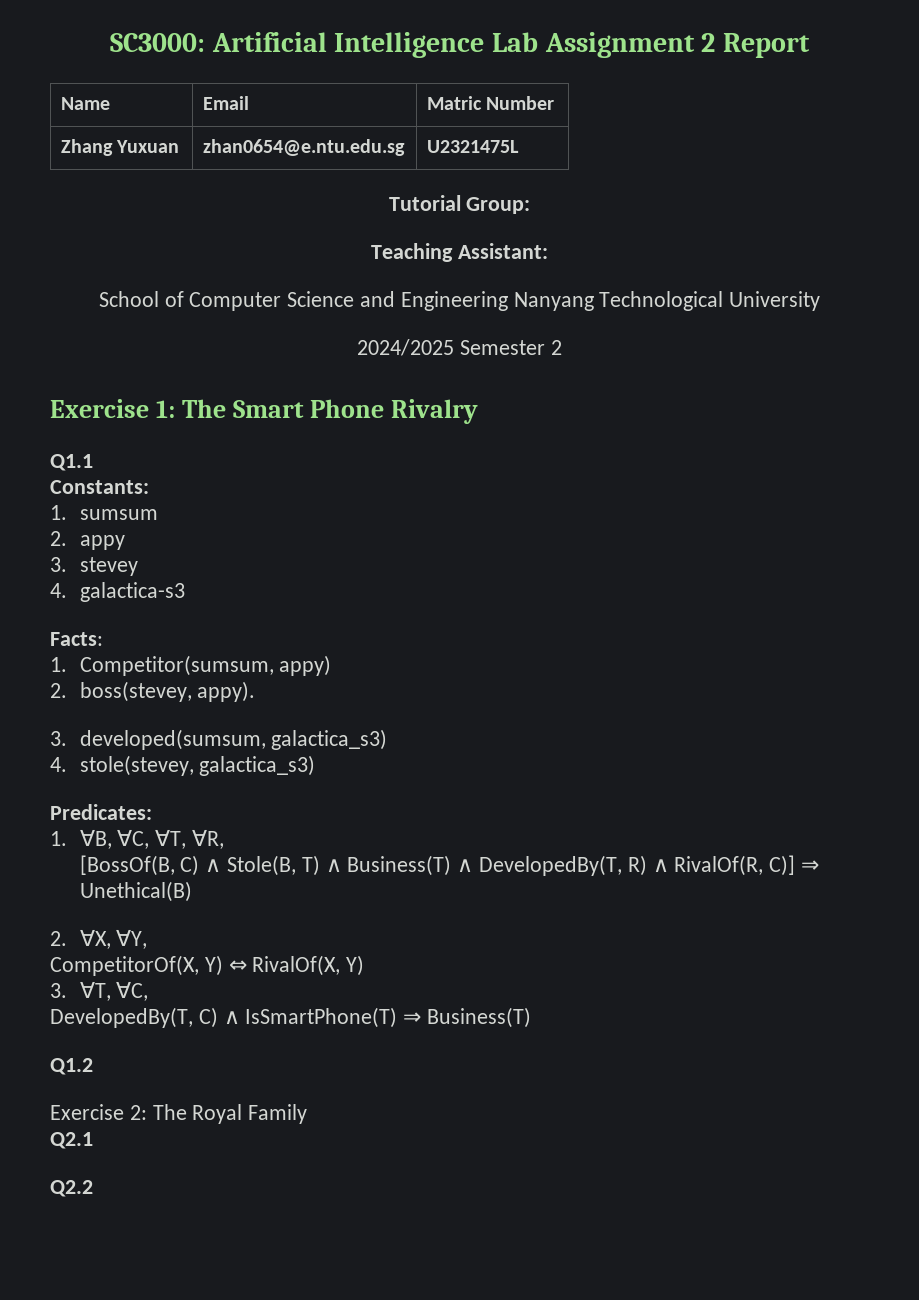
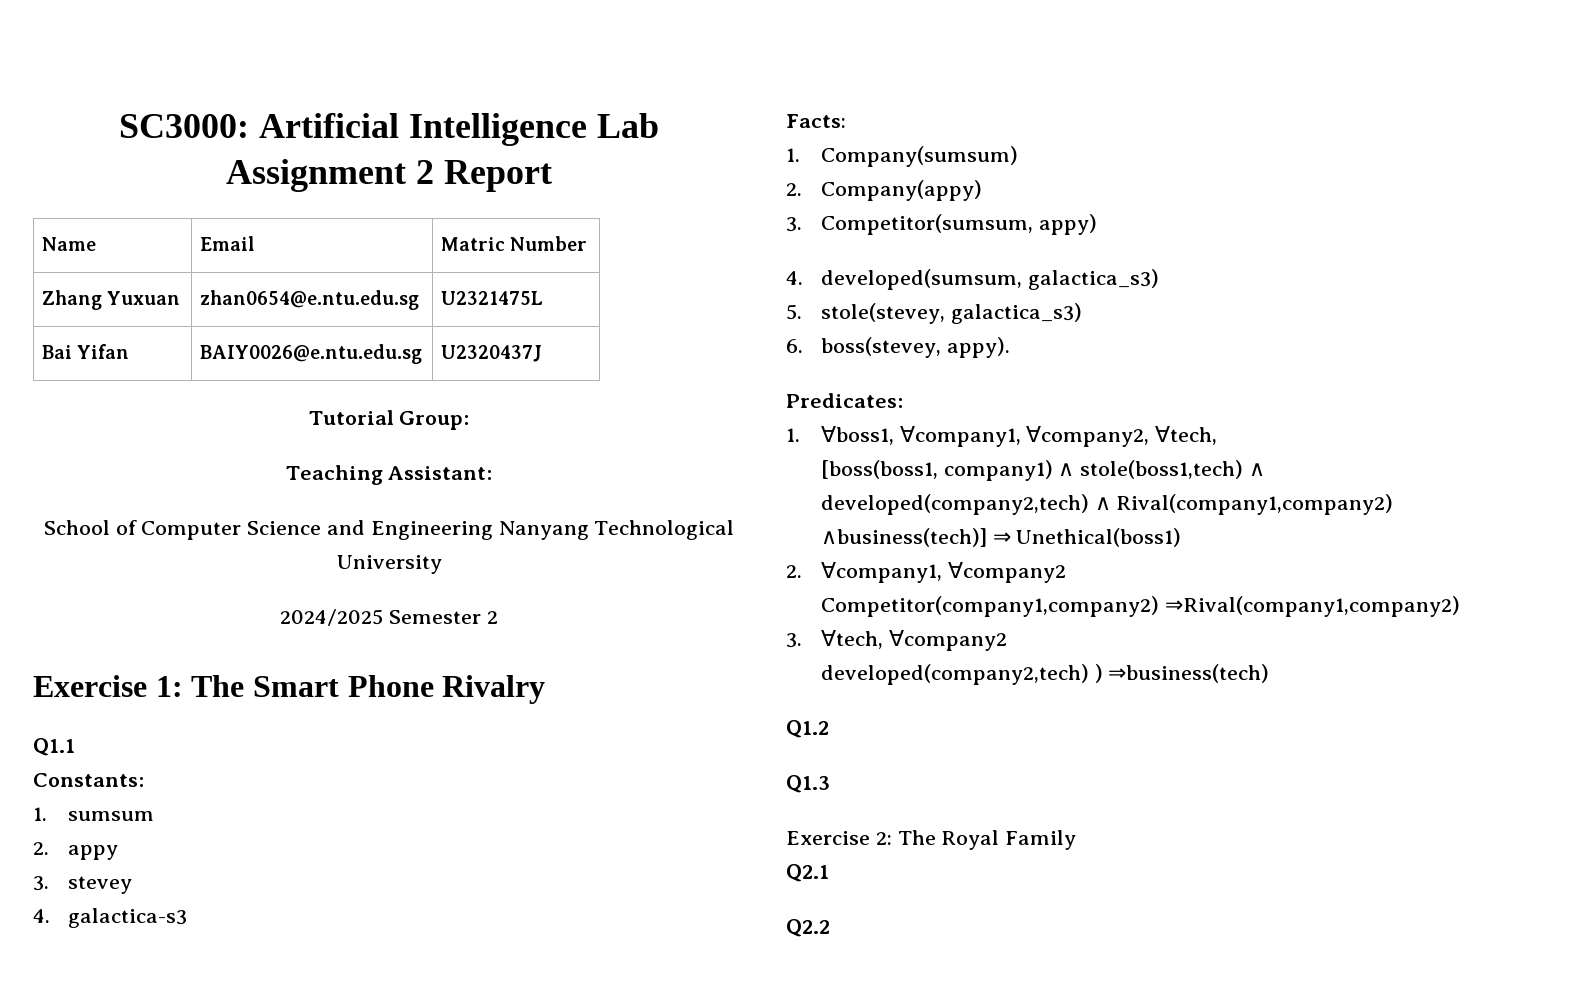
(519, 146) none -> [41,344,130,359] [199,344,422,364] [440,345,542,362] // Bai Yifan | BAIY0026@e.ntu.edu.sg | U2320437J
[79,655,332,676] [50,681,256,702] [50,731,67,746] Competitor(sumsum, appy) // 2. boss(stevey, appy). // 3. -> [820,146,1018,167] [786,180,982,201] [786,214,1097,235] [786,271,803,285] Company(sumsum) // 2. Company(appy) // 3. Competitor(sumsum, appy) // 4.
[50,757,67,772] 4. -> [786,304,802,320] 5.
(316, 765) none -> [786,337,1010,358] // 6. boss(stevey, appy).
[79,829,224,849] [79,855,819,876] [79,881,192,902] [50,929,148,949] [50,955,365,976] [50,981,149,1001] [50,1007,532,1028] ∀B, ∀C, ∀T, ∀R, // [BossOf(B, C) ∧ Stole(B, T) ∧ Business(T) ∧ DevelopedBy(T, R) ∧ RivalOf(R, C)] ⇒ Unethical(B) // 2. ∀X, ∀Y, // CompetitorOf(X, Y) ⇔ RivalOf(X, Y) // 3. ∀T, ∀C, // DevelopedBy(T, C) ∧ IsSmartPhone(T) ⇒ Business(T) -> [820,425,1218,447] [820,460,1265,481] [820,494,1394,515] [820,528,1182,547] [786,561,1066,583] [820,596,1460,617] [786,629,1007,651] [820,664,1270,685] ∀boss1, ∀company1, ∀company2, ∀tech, // [boss(boss1, company1) ∧ stole(boss1,tech) ∧ developed(company2,tech) ∧ Rival(company1,company2) ∧business(tech)] ⇒ Unethical(boss1) // 2. ∀company1, ∀company2 // Competitor(company1,company2) ⇒Rival(company1,company2) // 3. ∀tech, ∀company2 // developed(company2,tech) ) ⇒business(tech)
(93, 1066) none -> [786,775,830,793] // Q1.3

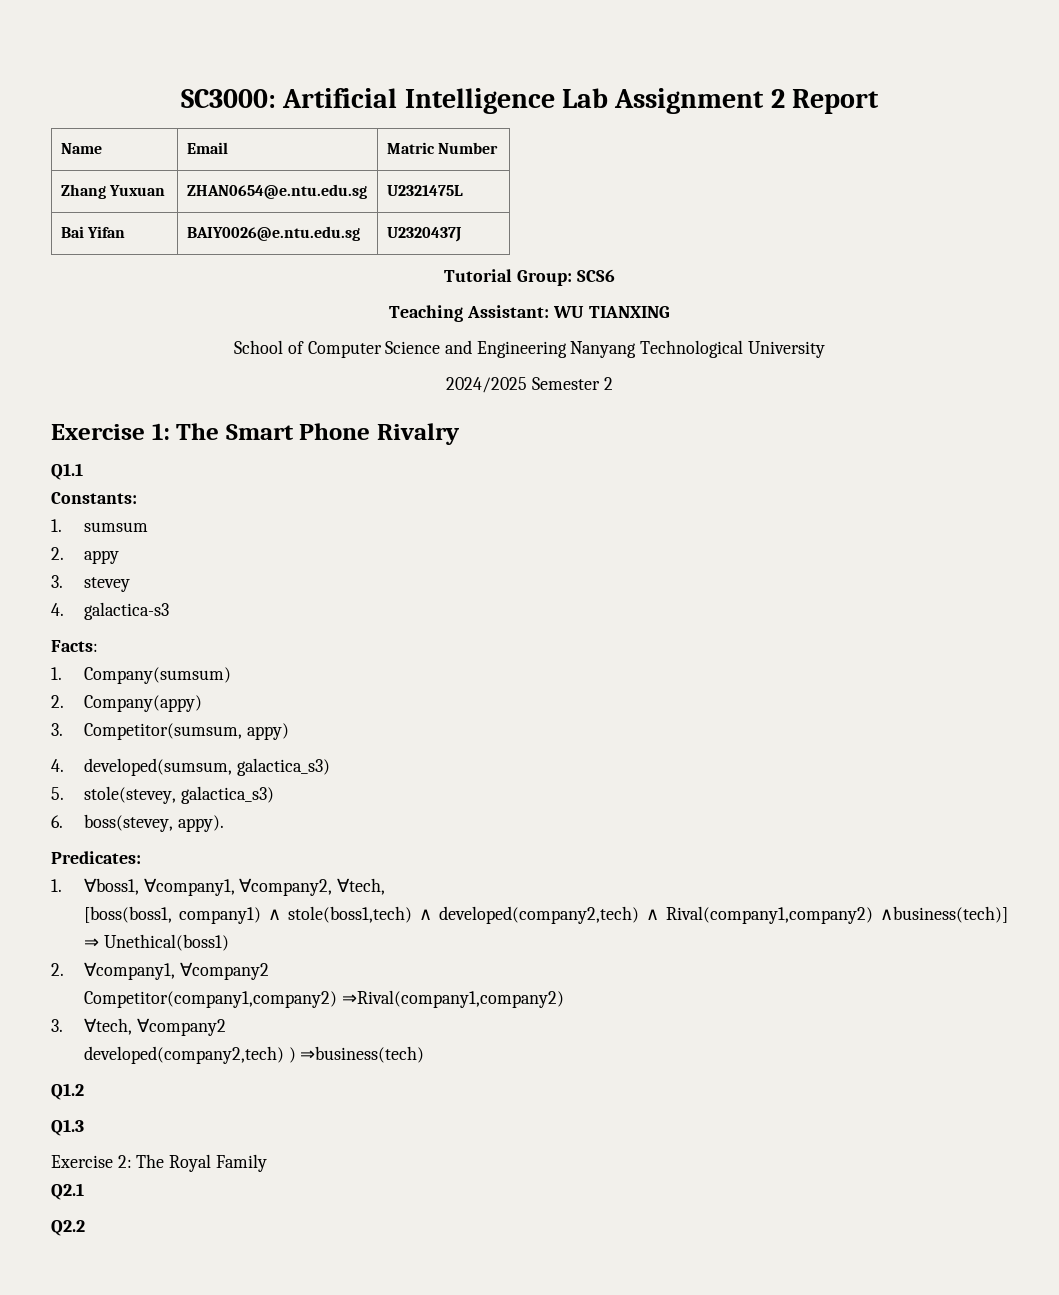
[199,290,419,310] zhan0654@e.ntu.edu.sg -> [186,184,367,199] ZHAN0654@e.ntu.edu.sg
(470, 420) none -> [576,269,615,282] SCS6
(493, 473) none -> [552,306,670,318] WU TIANXING

